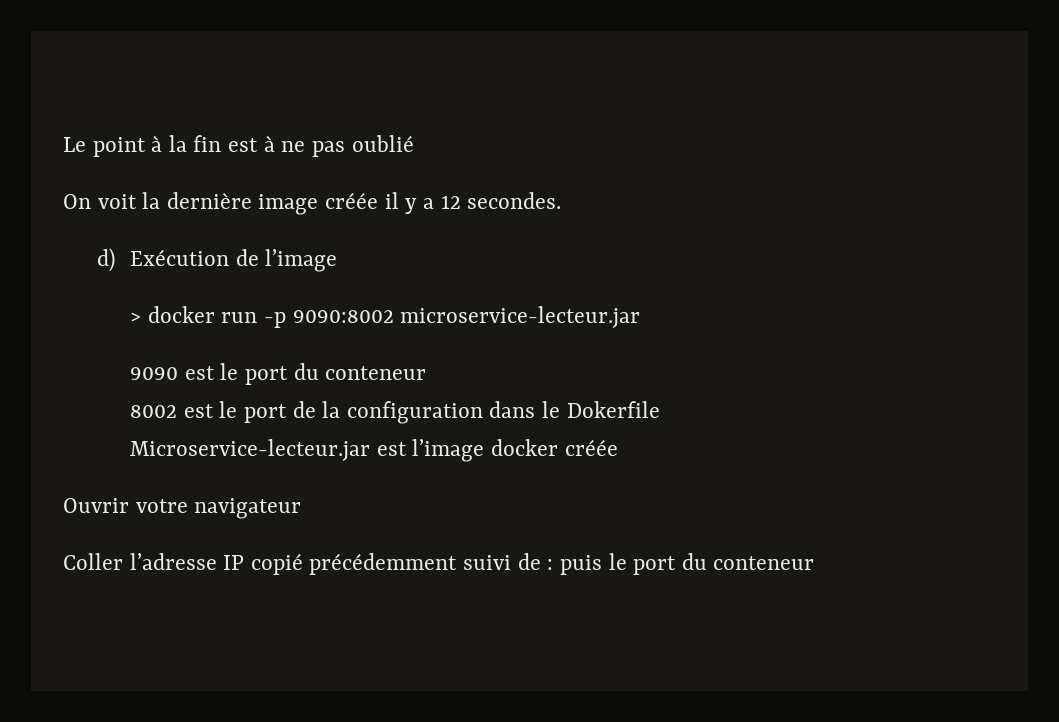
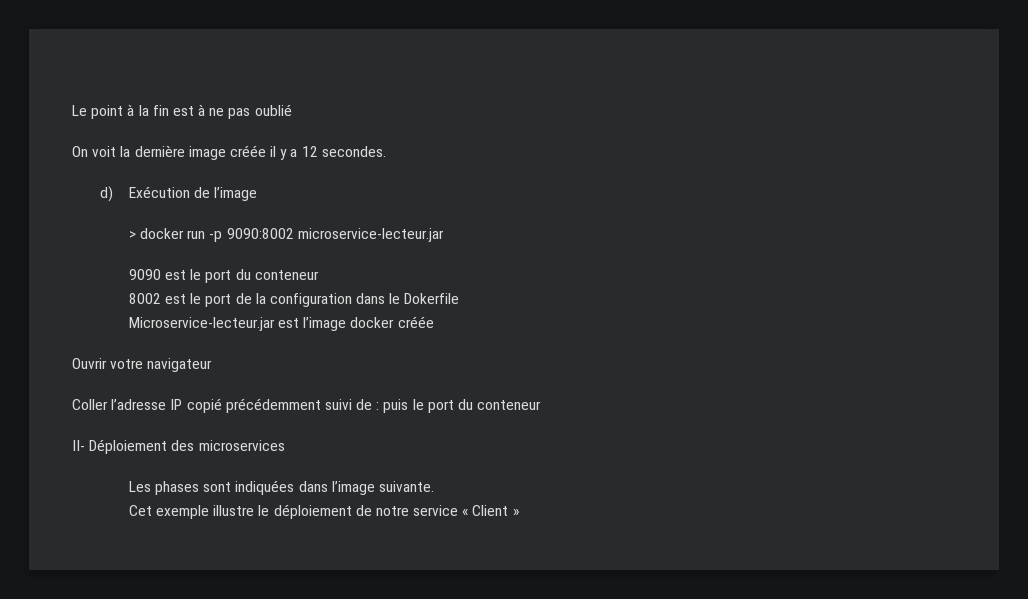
(815, 563) none -> [72,439,285,454] [128,480,434,495] [128,504,519,519] // II- Déploiement des microservices // Les phases sont indiquées dans l’image suivante. // Cet exemple illustre le déploiement de notre service « Client »

